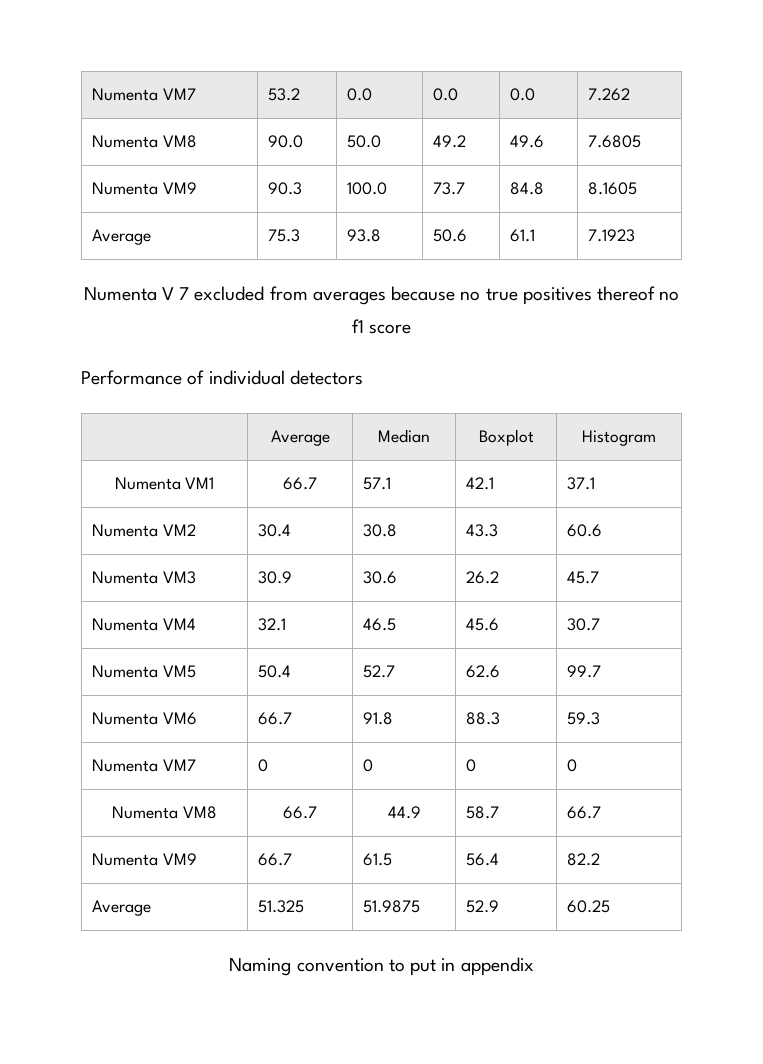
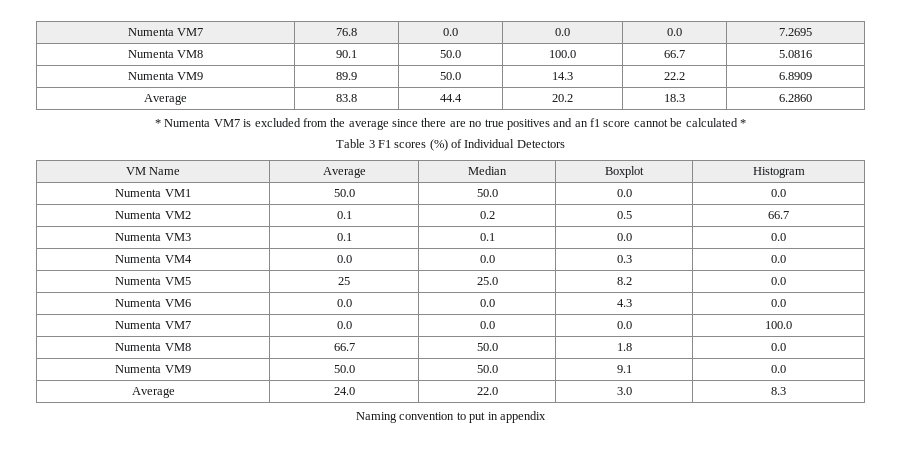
[91,88,196,101] [267,88,300,101] [346,88,372,101] [432,88,458,101] [509,88,535,101] [587,88,630,101] [91,135,197,148] [267,135,303,148] [346,135,381,148] [432,135,466,148] [509,135,544,148] [587,135,641,148] [91,182,197,195] [267,182,302,195] [346,182,387,195] [432,182,465,195] [509,182,544,195] [587,182,637,195] [91,229,151,245] [267,229,300,242] [346,229,381,242] [432,229,467,242] [509,229,535,242] [587,229,635,242] [83,286,456,305] Numenta VM7 | 53.2 | 0.0 | 0.0 | 0.0 | 7.262 // Numenta VM8 | 90.0 | 50.0 | 49.2 | 49.6 | 7.6805 // Numenta VM9 | 90.3 | 100.0 | 73.7 | 84.8 | 8.1605 // Average | 75.3 | 93.8 | 50.6 | 61.1 | 7.1923 // Numenta V 7 excluded from averages because -> [127,28,204,36] [336,28,357,36] [443,28,458,36] [555,28,570,36] [667,28,682,36] [779,28,812,36] [127,50,204,58] [336,50,357,58] [440,50,461,58] [549,50,576,58] [664,50,685,58] [779,50,812,58] [127,72,204,80] [336,72,357,80] [440,72,461,80] [552,72,573,80] [664,72,685,80] [779,72,812,80] [144,94,187,105] [336,94,357,102] [440,94,462,102] [552,94,573,102] [664,94,685,102] [779,94,812,102] [155,118,466,130] Numenta VM7 | 76.8 | 0.0 | 0.0 | 0.0 | 7.2695 // Numenta VM8 | 90.1 | 50.0 | 100.0 | 66.7 | 5.0816 // Numenta VM9 | 89.9 | 50.0 | 14.3 | 22.2 | 6.8909 // Average | 83.8 | 44.4 | 20.2 | 18.3 | 6.2860 // * Numenta VM7 is excluded from the average since there are
[597,286,680,301] thereof no -> [553,118,588,127] and an
[81,370,363,385] // Performance of individual detectors // -> [633,118,746,127] [336,139,565,151] [125,167,181,175] cannot be calculated * // Table 3 F1 scores (%) of Individual Detectors // VM Name
[283,477,317,490] [362,477,391,490] [465,477,494,490] [566,477,595,490] [91,524,196,537] [257,524,291,537] [362,524,397,537] [465,524,498,537] [566,524,602,537] [91,571,196,584] [257,571,292,584] [362,571,397,584] [465,571,499,584] [566,571,599,584] [91,618,196,631] [257,618,286,631] [362,618,396,631] [465,618,499,631] [566,618,600,631] [91,665,196,678] [257,665,291,678] [362,665,395,678] [465,665,500,678] [566,665,601,678] [91,712,197,725] [257,712,292,725] [362,712,393,725] [465,712,500,725] [566,712,600,725] [91,759,196,772] [257,759,268,772] [362,759,373,772] [465,759,476,772] [566,759,577,772] 66.7 | 57.1 | 42.1 | 37.1 // Numenta VM2 | 30.4 | 30.8 | 43.3 | 60.6 // Numenta VM3 | 30.9 | 30.6 | 26.2 | 45.7 // Numenta VM4 | 32.1 | 46.5 | 45.6 | 30.7 // Numenta VM5 | 50.4 | 52.7 | 62.6 | 99.7 // Numenta VM6 | 66.7 | 91.8 | 88.3 | 59.3 // Numenta VM7 | 0 | 0 | 0 | 0 -> [333,189,355,197] [476,189,498,197] [616,189,632,197] [771,189,786,197] [115,211,191,219] [336,211,352,219] [479,211,495,219] [616,211,632,219] [768,211,789,219] [115,233,191,241] [336,233,352,241] [479,233,495,241] [616,233,632,241] [771,233,786,241] [115,255,192,263] [336,255,352,263] [479,255,495,263] [616,255,632,263] [771,255,786,263] [115,277,191,285] [338,277,350,285] [476,277,498,285] [616,277,632,285] [771,277,786,285] [115,299,191,307] [336,299,352,307] [479,299,495,307] [616,299,632,307] [771,299,786,307] [115,321,191,329] [336,321,352,329] [479,321,495,329] [616,321,632,329] [765,321,792,329] 50.0 | 50.0 | 0.0 | 0.0 // Numenta VM2 | 0.1 | 0.2 | 0.5 | 66.7 // Numenta VM3 | 0.1 | 0.1 | 0.0 | 0.0 // Numenta VM4 | 0.0 | 0.0 | 0.3 | 0.0 // Numenta VM5 | 25 | 25.0 | 8.2 | 0.0 // Numenta VM6 | 0.0 | 0.0 | 4.3 | 0.0 // Numenta VM7 | 0.0 | 0.0 | 0.0 | 100.0
[387,806,421,819] [465,806,499,819] [566,806,601,819] [91,853,197,866] [257,853,292,866] [362,853,392,866] [465,853,499,866] [566,853,600,866] [91,900,151,916] [257,900,304,913] [362,900,420,913] [465,900,499,913] [566,900,610,913] 44.9 | 58.7 | 66.7 // Numenta VM9 | 66.7 | 61.5 | 56.4 | 82.2 // Average | 51.325 | 51.9875 | 52.9 | 60.25 -> [476,343,498,351] [616,343,632,351] [771,343,786,351] [115,365,191,373] [333,365,355,373] [476,365,498,373] [616,365,632,373] [771,365,786,373] [131,387,175,398] [333,387,355,395] [476,387,498,395] [616,387,632,395] [771,387,786,395] 50.0 | 1.8 | 0.0 // Numenta VM9 | 50.0 | 50.0 | 9.1 | 0.0 // Average | 24.0 | 22.0 | 3.0 | 8.3

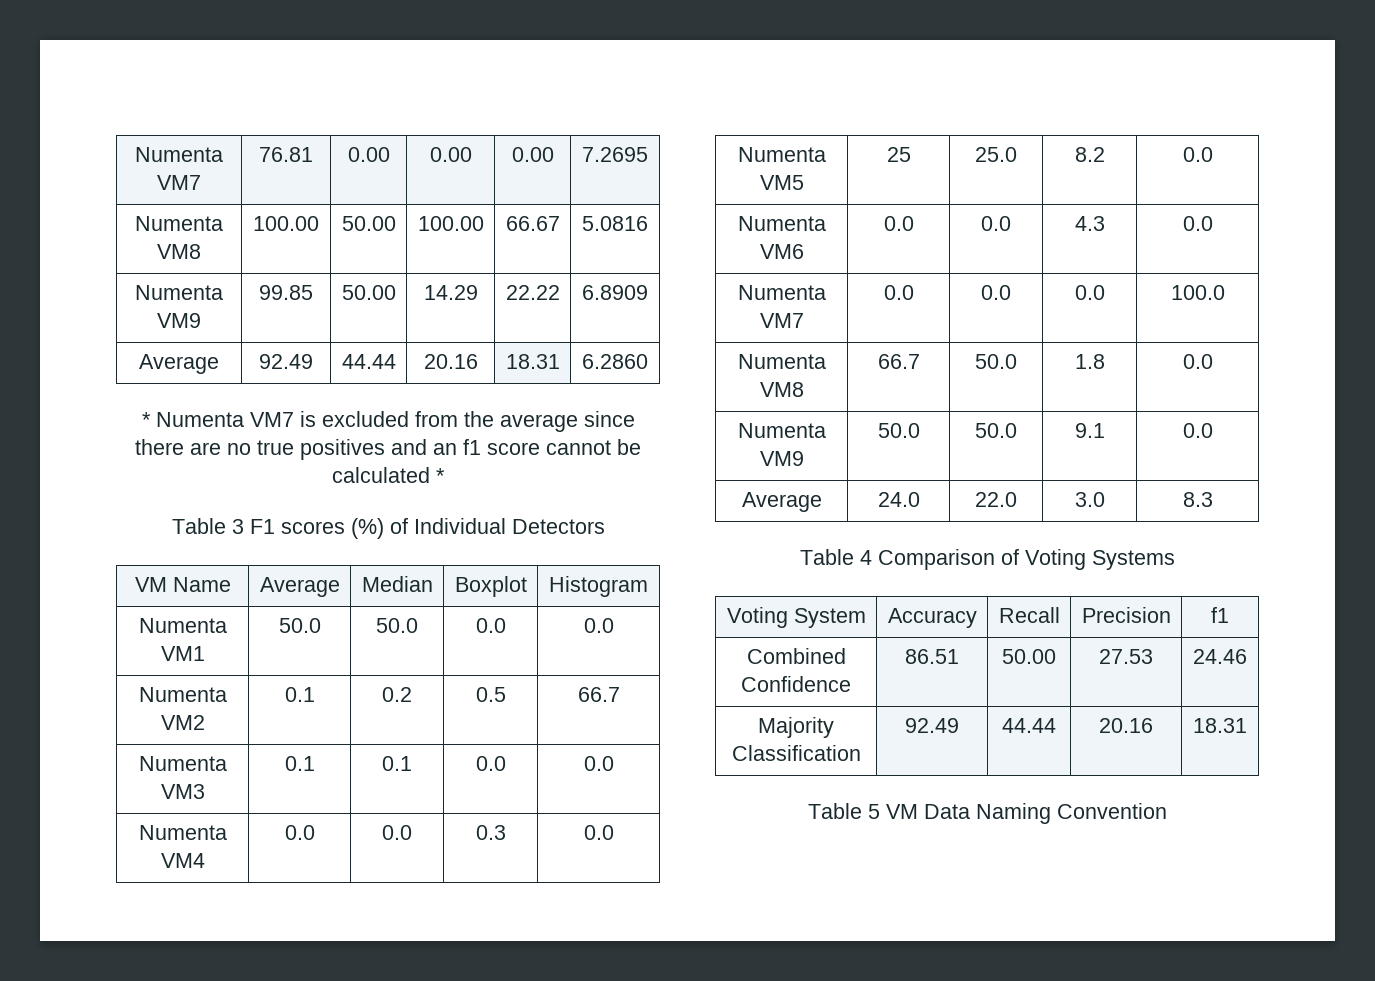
[127,28,204,36] [336,28,357,36] [443,28,458,36] [555,28,570,36] [667,28,682,36] Numenta VM7 | 76.8 | 0.0 | 0.0 | 0.0 -> [135,147,223,162] [157,175,201,190] [259,147,313,162] [347,147,390,162] [429,147,472,162] [511,147,554,162] Numenta VM7 | 76.81 | 0.00 | 0.00 | 0.00
[336,50,357,58] [440,50,461,58] [549,50,576,58] [664,50,685,58] 90.1 | 50.0 | 100.0 | 66.7 -> [253,216,319,231] [341,216,396,231] [417,216,484,231] [505,216,560,231] 100.00 | 50.00 | 100.00 | 66.67
[336,72,357,80] [440,72,461,80] [552,72,573,80] [664,72,685,80] [779,72,812,80] [144,94,187,105] [336,94,357,102] [440,94,462,102] [552,94,573,102] [664,94,685,102] 89.9 | 50.0 | 14.3 | 22.2 | 6.8909 // Average | 83.8 | 44.4 | 20.2 | 18.3 -> [259,285,313,300] [341,285,396,300] [423,285,478,300] [505,285,560,300] [582,285,648,300] [139,354,219,374] [259,354,313,369] [341,354,396,369] [423,354,478,369] [505,354,560,369] 99.85 | 50.00 | 14.29 | 22.22 | 6.8909 // Average | 92.49 | 44.44 | 20.16 | 18.31
[356,411,546,423] Naming convention to put in appendix -> [799,549,1175,570] [726,607,866,628] [887,608,977,628] [998,607,1060,623] [1081,607,1171,623] [1211,607,1229,623] [746,648,846,664] [741,676,851,692] [905,649,959,664] [1002,649,1056,664] [1099,649,1153,664] [1193,649,1247,664] [758,717,834,738] [731,745,861,761] [905,718,959,733] [1002,718,1056,733] [1099,718,1153,733] [1193,718,1247,733] [807,803,1167,824] Table 4 Comparison of Voting Systems // Voting System | Accuracy | Recall | Precision | f1 // Combined Confidence | 86.51 | 50.00 | 27.53 | 24.46 // Majority Classification | 92.49 | 44.44 | 20.16 | 18.31 // Table 5 VM Data Naming Convention

